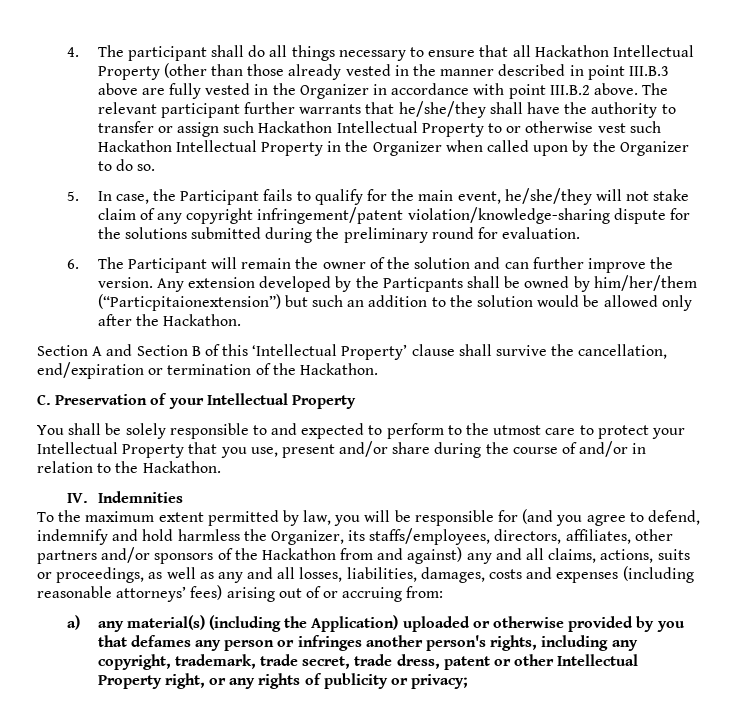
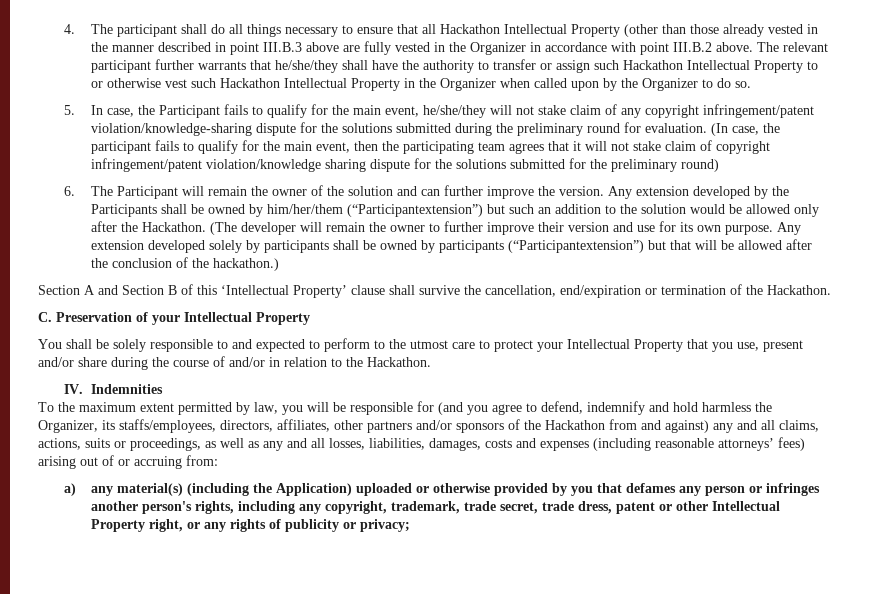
(581, 233) none -> [710,123,780,136] [90,140,770,154] [90,158,719,172] (In case, the participant fails to qualify for the main event, then the participating team agrees that it will not stake claim of copyright infringement/patent violation/knowledge sharing dispute for the solutions submitted for the preliminary round)
[382,277,463,292] Particpants -> [90,204,157,217] Participants
[97,294,281,311] (“Particpitaionextension”) -> [346,204,483,217] (“Participantextension”)
(242, 320) none -> [209,221,801,235] [90,239,812,253] [90,257,279,271] (The developer will remain the owner to further improve their version and use for its own purpose. Any extension developed solely by participants shall be owned by participants (“Participantextension”) but that will be allowed after the conclusion of the hackathon.)

